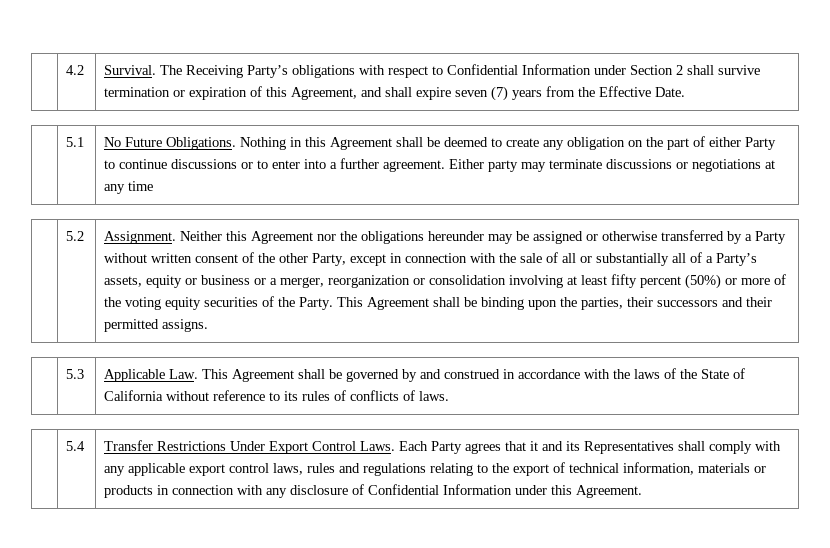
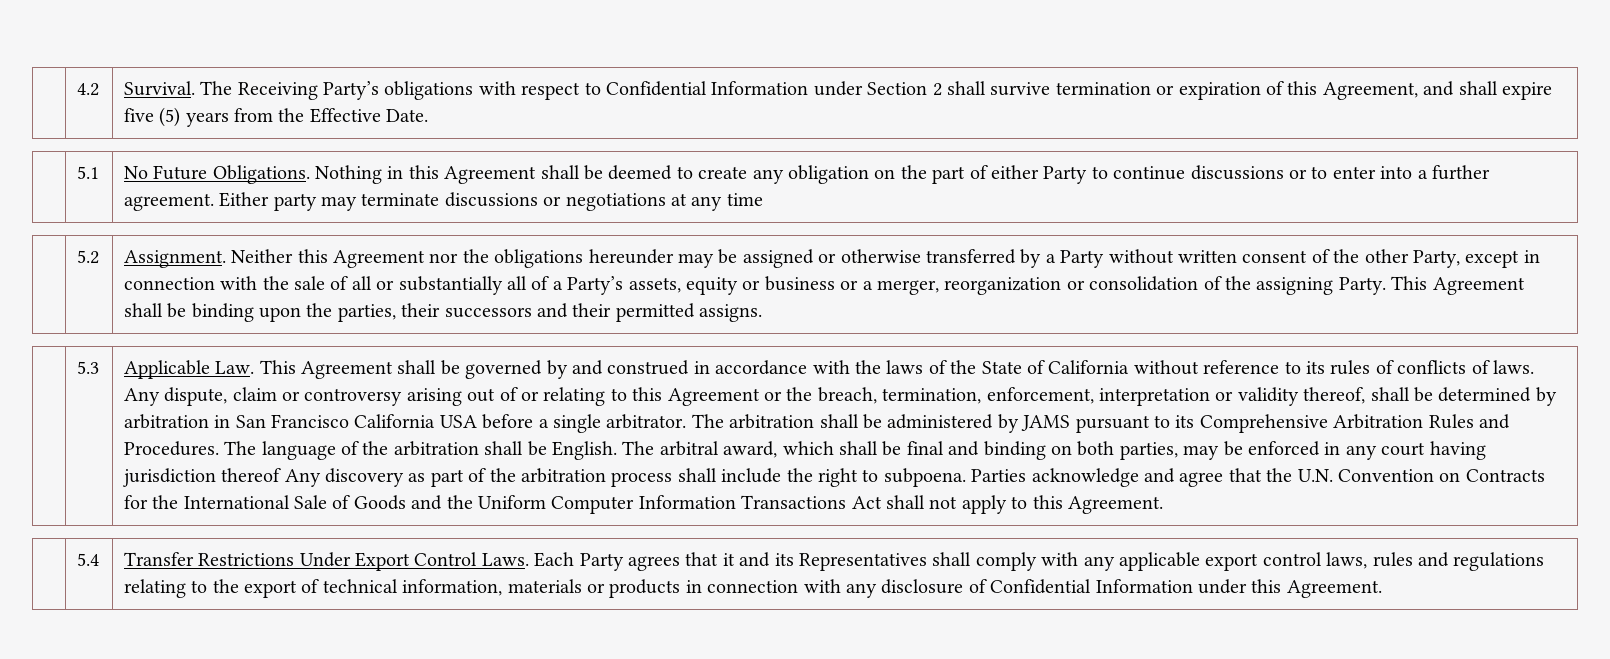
[455,86,509,101] seven (7) -> [123,107,181,127] five (5)
[509,274,787,289] [104,296,296,310] involving at least fifty percent (50%) or more of the voting equity securities of the -> [1203,276,1334,295] of the assigning
(450, 396) none -> [123,387,1557,406] [123,414,1510,433] [123,441,1486,460] [122,468,1545,487] [123,495,1163,514] Any dispute, claim or controversy arising out of or relating to this Agreement or the breach, termination, enforcement, interpretation or validity thereof, shall be determined by arbitration in San Francisco California USA before a single arbitrator. The arbitration shall be administered by JAMS pursuant to its Comprehensive Arbitration Rules and Procedures. The language of the arbitration shall be English. The arbitral award, which shall be final and binding on both parties, may be enforced in any court having jurisdiction thereof Any discovery as part of the arbitration process shall include the right to subpoena. Parties acknowledge and agree that the U.N. Convention on Contracts for the International Sale of Goods and the Uniform Computer Information Transactions Act shall not apply to this Agreement.

